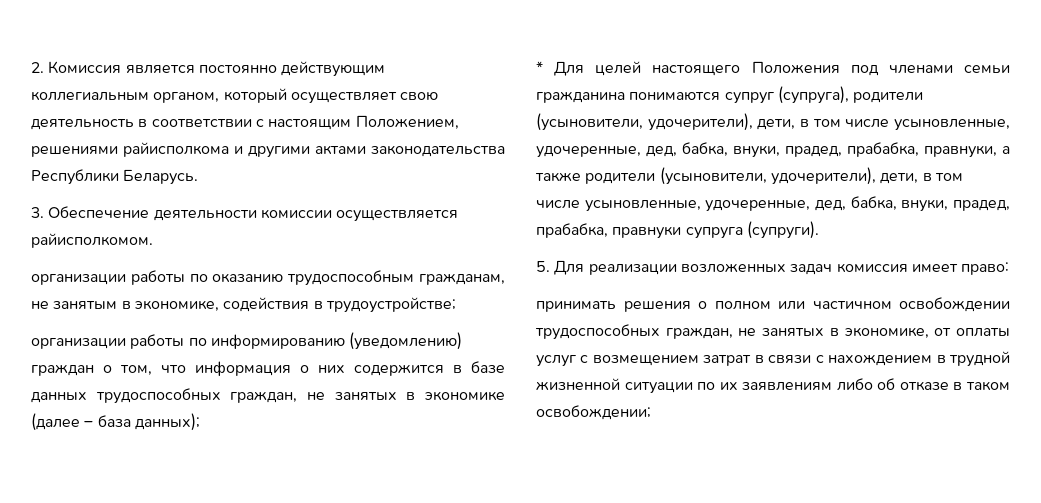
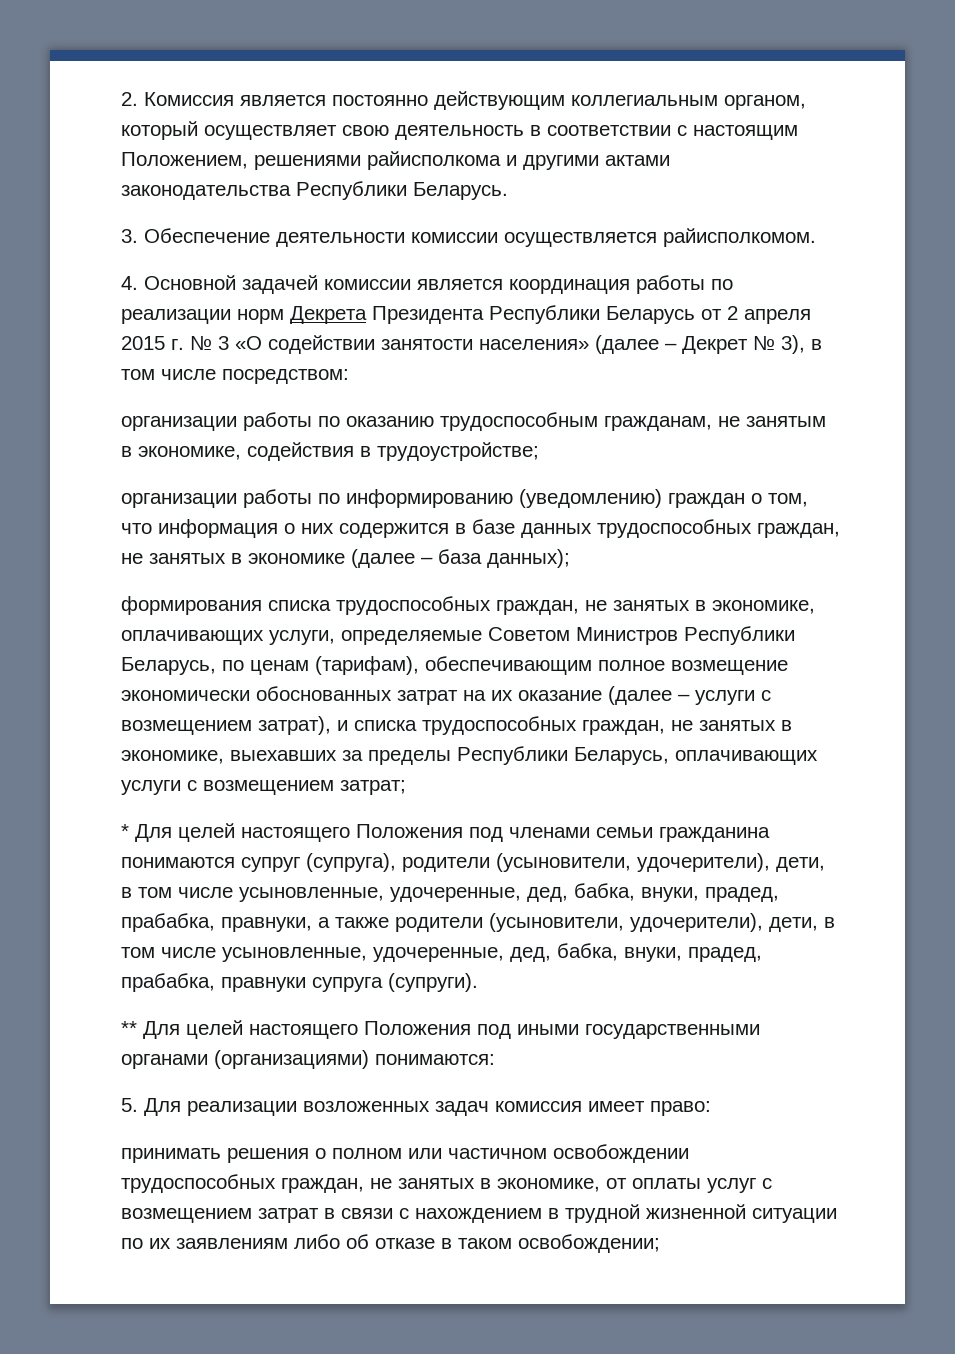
(153, 240) none -> [121,275,733,294] [121,305,811,324] [121,335,822,354] [121,369,349,384] // 4. Основной задачей комиссии является координация работы по реализации норм Декрета Президента Республики Беларусь от 2 апреля 2015 г. № 3 «О содействии занятости населения» (далее – Декрет № 3), в том числе посредством:
(200, 422) none -> [121,596,815,615] [121,626,795,645] [121,656,788,675] [121,686,771,705] [121,716,792,735] [121,746,818,765] [121,780,406,795] // формирования списка трудоспособных граждан, не занятых в экономике, оплачивающих услуги, определяемые Советом Министров Республики Беларусь, по ценам (тарифам), обеспечивающим полное возмещение экономически обоснованных затрат на их оказание (далее – услуги с возмещением затрат), и списка трудоспособных граждан, не занятых в экономике, выехавших за пределы Республики Беларусь, оплачивающих услуги с возмещением затрат;
(819, 230) none -> [121,1020,760,1039] [121,1050,495,1069] // ** Для целей настоящего Положения под иными государственными органами (организациями) понимаются:

